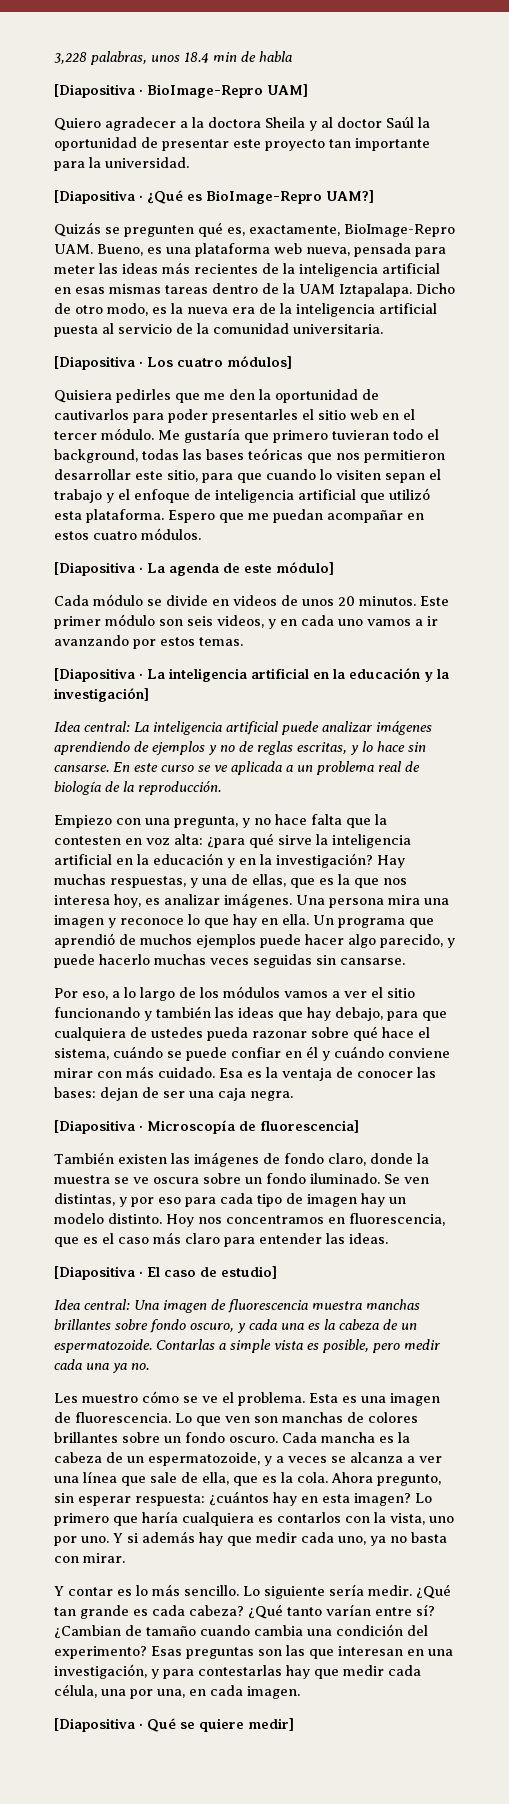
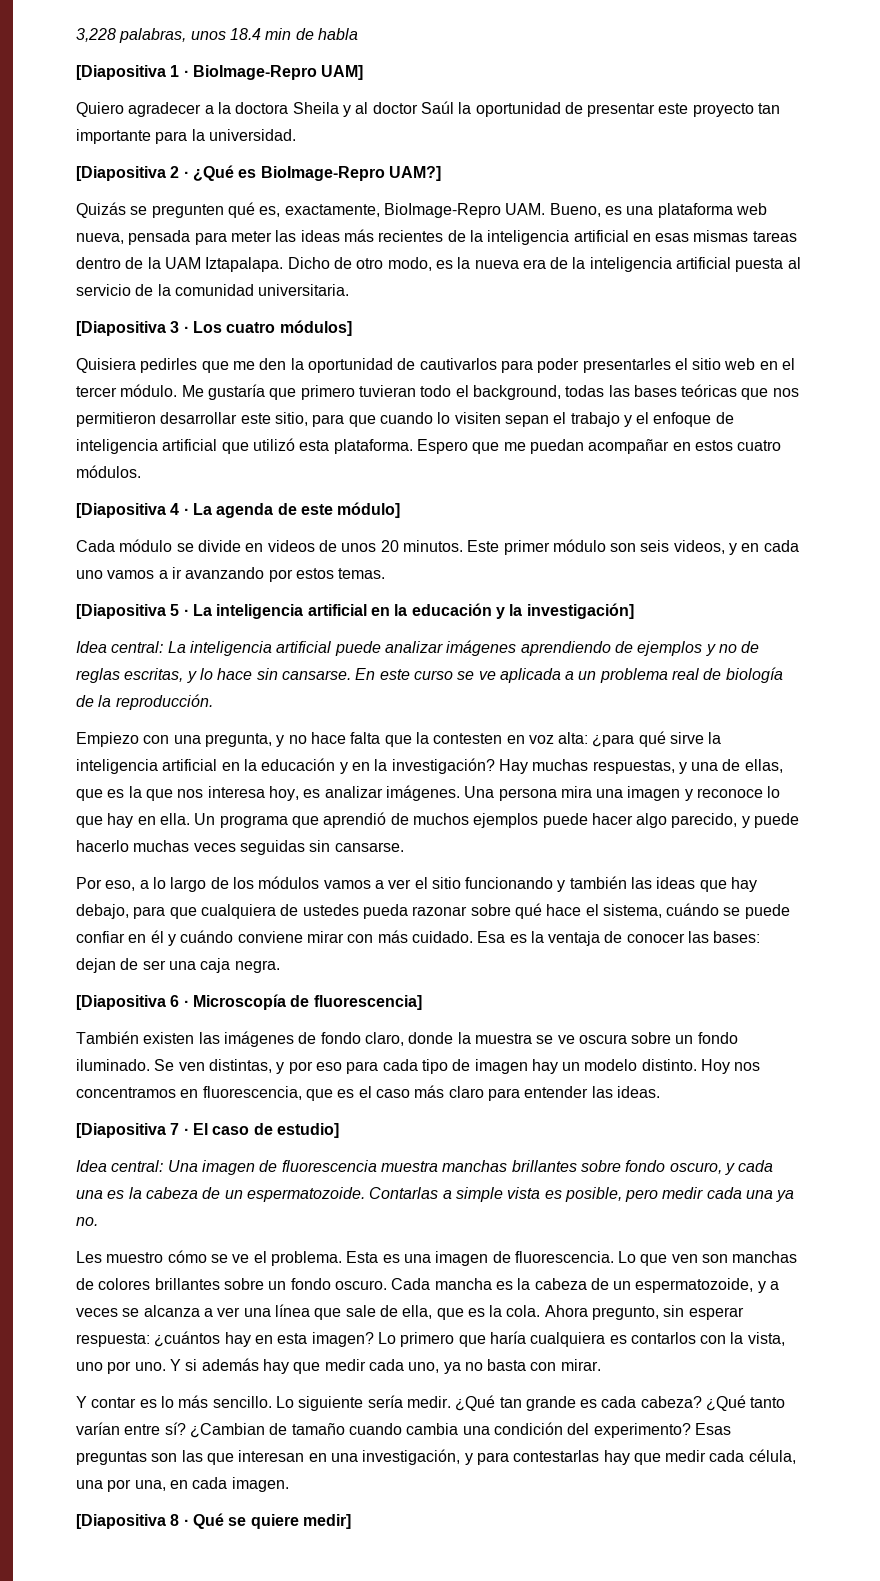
(135, 91) none -> [170,65,180,77] 1
(135, 197) none -> [170,166,180,178] 2
(135, 363) none -> [170,321,180,333] 3
(135, 569) none -> [170,503,180,515] 4
(135, 675) none -> [170,604,180,616] 5
(135, 1127) none -> [170,995,180,1007] 6
(135, 1273) none -> [170,1123,180,1135] 7
(135, 1725) none -> [170,1514,180,1526] 8

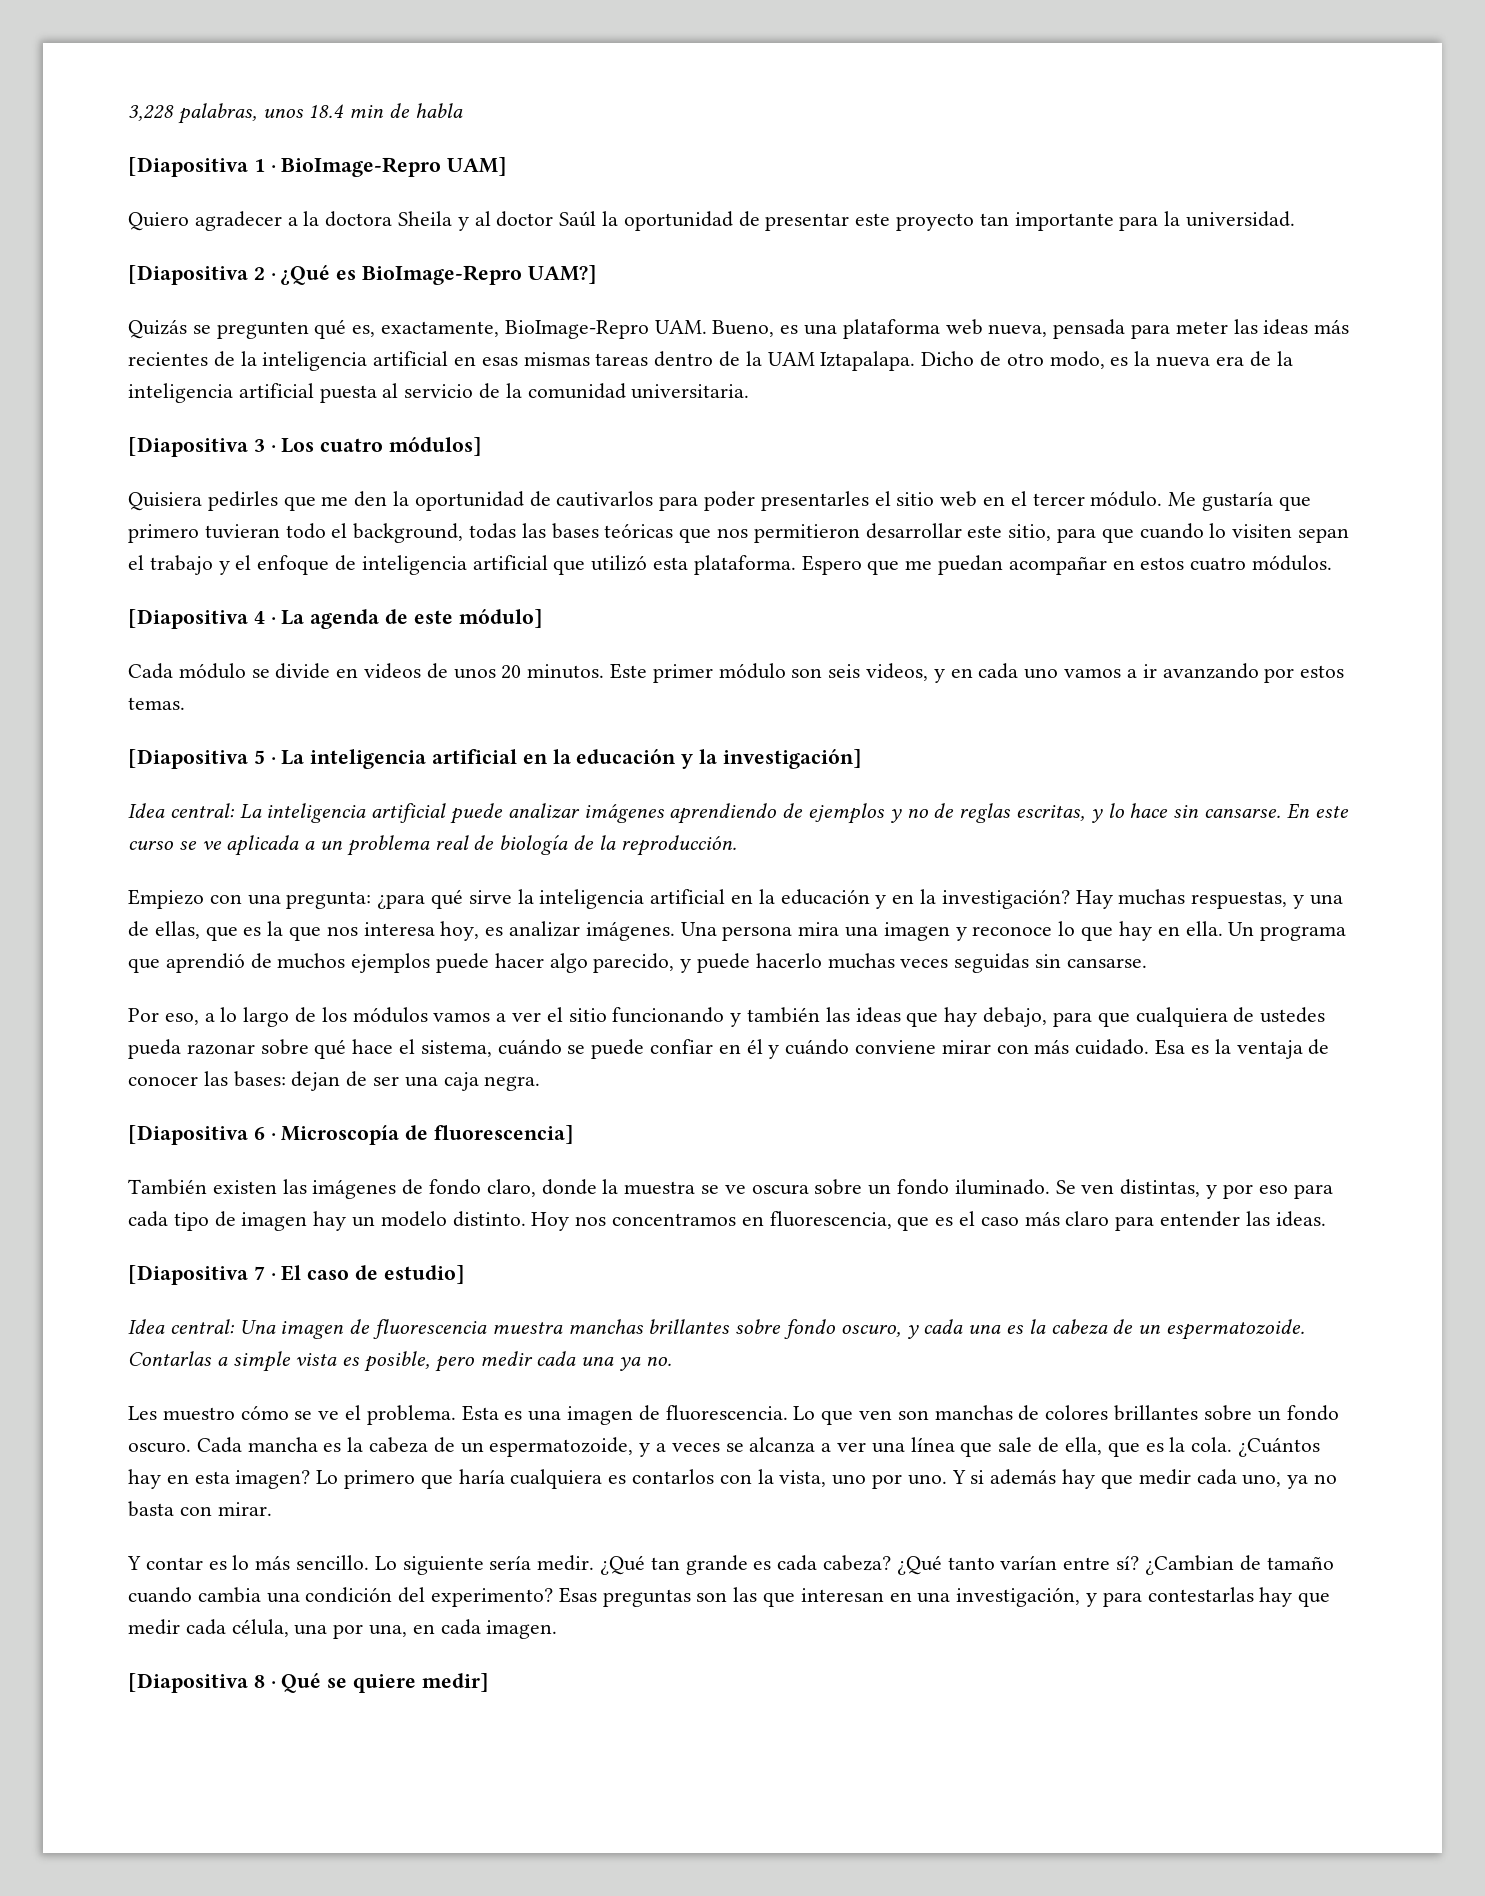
[204,732,589,747] pregunta, y no hace falta que la contesten en voz alta: -> [286,891,372,909] pregunta:
[544,1305,744,1320] [76,1331,221,1347] Ahora pregunto, sin esperar respuesta: ¿cuántos -> [1237,1437,1320,1457] ¿Cuántos

